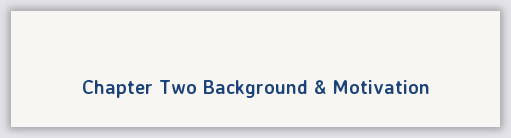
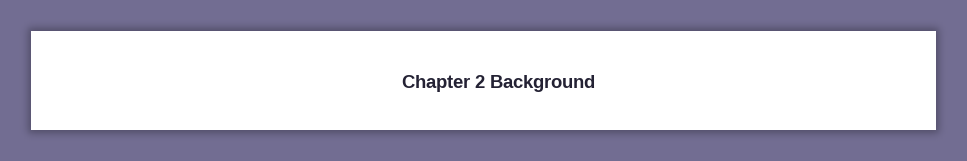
[158,80,430,98] Two Background & Motivation -> [474,75,595,92] 2 Background

